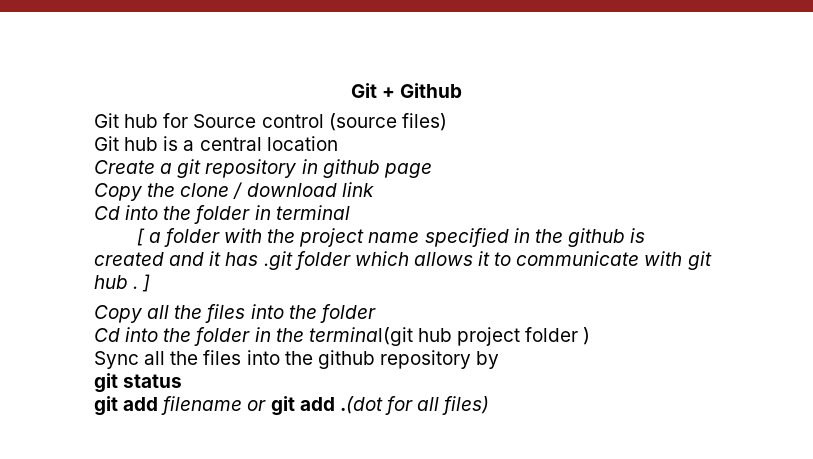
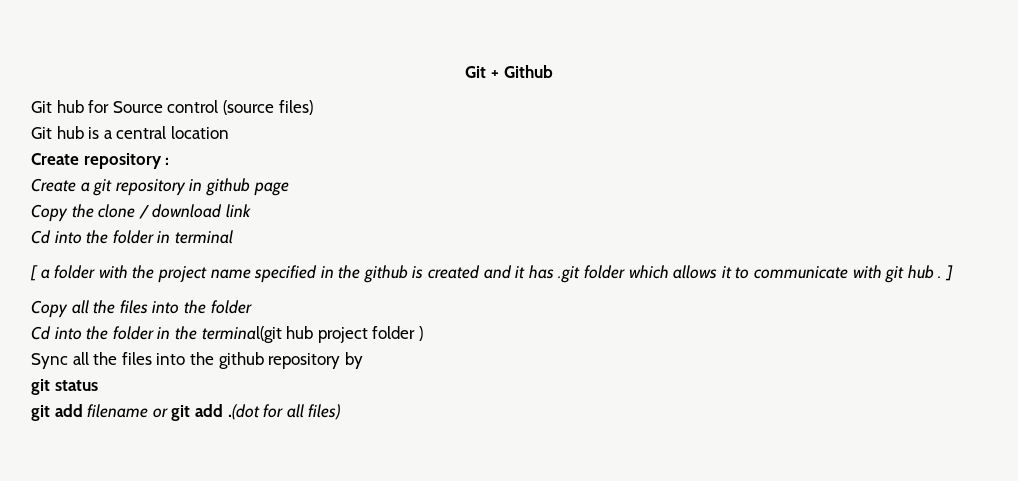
(338, 143) none -> [31,153,170,169] // Create repository :

